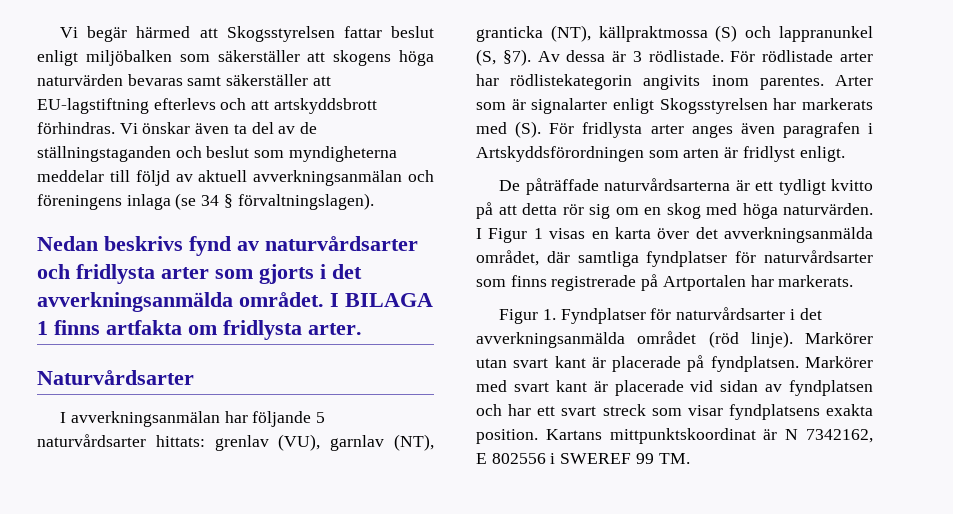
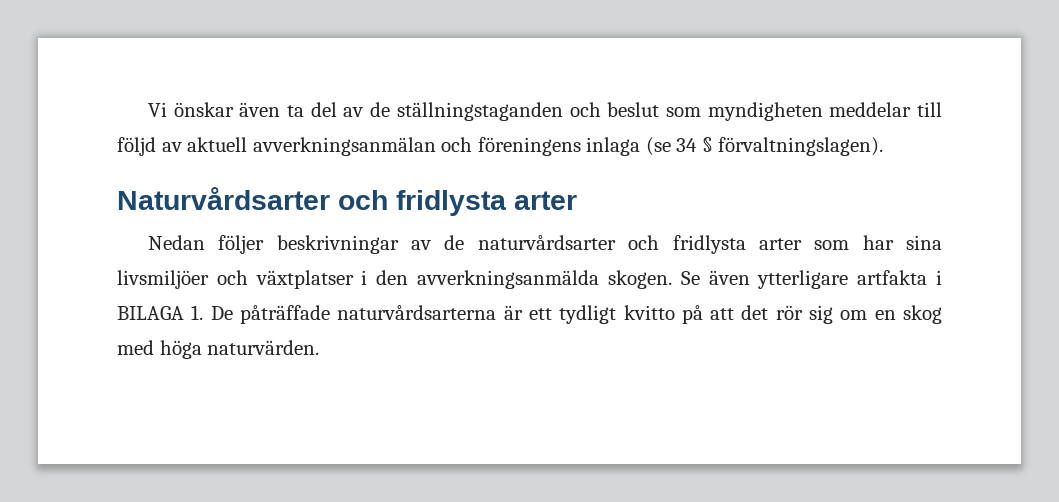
[60,26,434,42] [37,50,434,66] [37,74,331,86] [37,98,377,114] [37,122,138,134] Vi begär härmed att Skogsstyrelsen fattar beslut enligt miljöbalken som säkerställer att skogens höga naturvärden bevaras samt säkerställer att EU-lagstiftning efterlevs och att artskyddsbrott förhindras. Vi -> [147,102,167,117] Vi
[288,146,397,162] myndigheterna -> [707,102,823,121] myndigheten
[37,236,259,256] Nedan beskrivs fynd av -> [117,187,577,216] [147,235,465,254] Naturvårdsarter och fridlysta arter // Nedan följer beskrivningar av de
[259,264,362,284] [37,292,433,312] [37,320,362,340] [37,370,194,385] [60,411,326,427] [37,434,435,451] [476,25,873,42] [476,49,873,66] [476,74,873,90] [476,98,874,114] [476,121,873,138] [476,146,845,162] gjorts i det avverkningsanmälda området. I BILAGA 1 finns artfakta om fridlysta arter. // Naturvårdsarter // I avverkningsanmälan har följande 5 naturvårdsarter hittats: grenlav (VU), garnlav (NT), granticka (NT), källpraktmossa (S) och lappranunkel (S, §7). Av dessa är 3 rödlistade. För rödlistade arter har rödlistekategorin angivits inom parentes. Arter som är signalarter enligt Skogsstyrelsen har markerats med (S). För fridlysta arter anges även paragrafen i Artskyddsförordningen som arten är fridlyst enligt. // -> [862,235,943,250] [117,270,943,289] [117,305,204,320] har sina livsmiljöer och växtplatser i den avverkningsanmälda skogen. Se även ytterligare artfakta i BILAGA 1.
[522,203,557,215] detta -> [741,305,769,320] det
[476,227,873,243] [476,250,873,267] [476,274,854,291] [499,307,822,324] [476,331,873,348] [476,355,873,372] [476,380,873,396] [476,404,873,420] [476,428,873,444] [476,453,690,464] I Figur 1 visas en karta över det avverkningsanmälda området, där samtliga fyndplatser för naturvårdsarter som finns registrerade på Artportalen har markerats. // Figur 1. Fyndplatser för naturvårdsarter i det avverkningsanmälda området (röd linje). Markörer utan svart kant är placerade på fyndplatsen. Markörer med svart kant är placerade vid sidan av fyndplatsen och har ett svart streck som visar fyndplatsens exakta position. Kartans mittpunktskoordinat är N 7342162, E 802556 i SWEREF 99 TM. -> (320, 347) none

